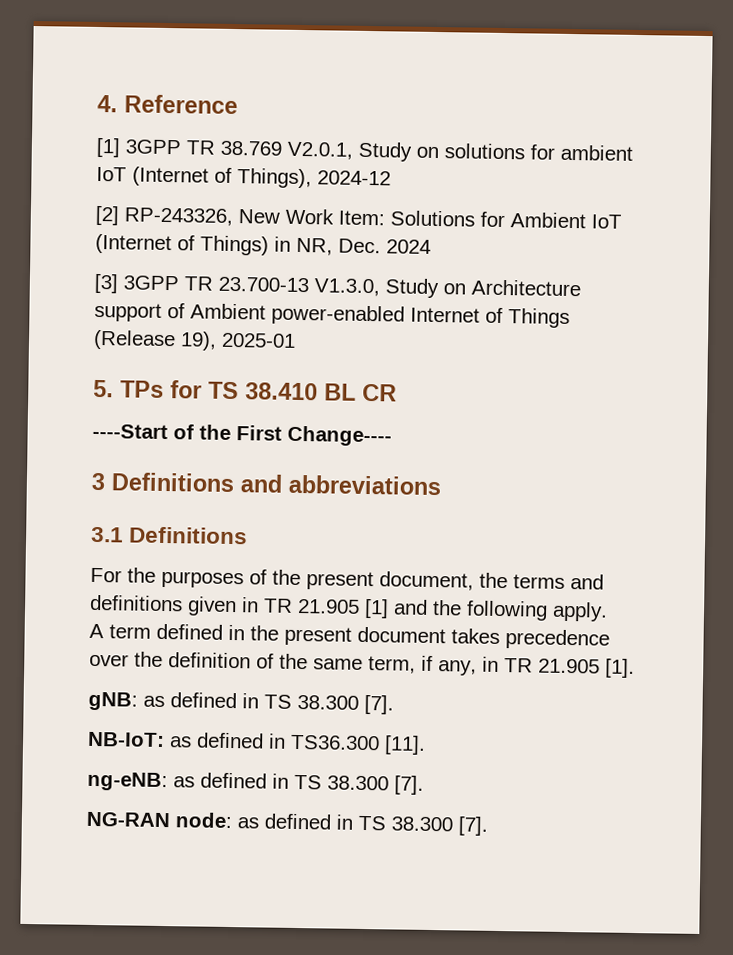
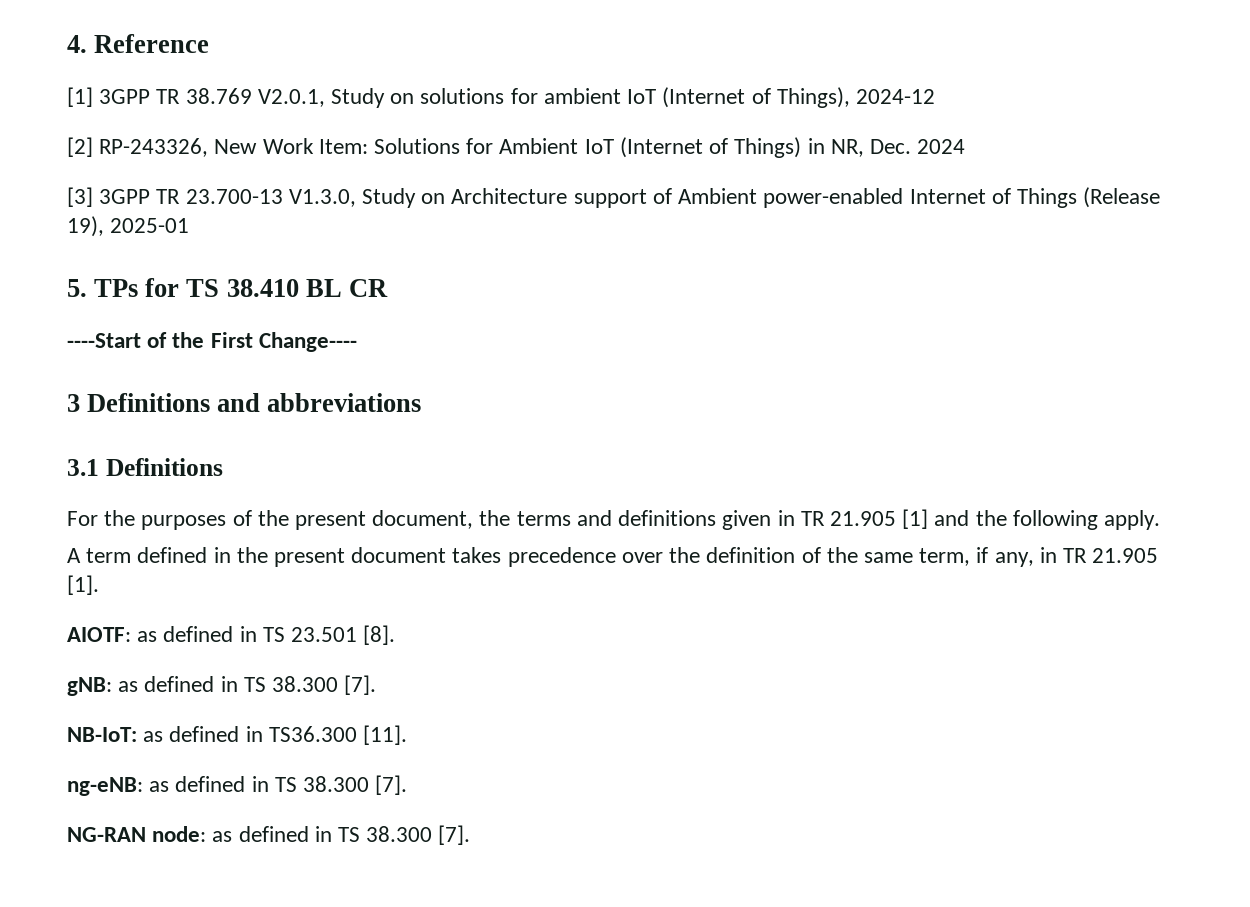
(635, 668) none -> [67,625,396,645] // AIOTF: as defined in TS 23.501 [8].

